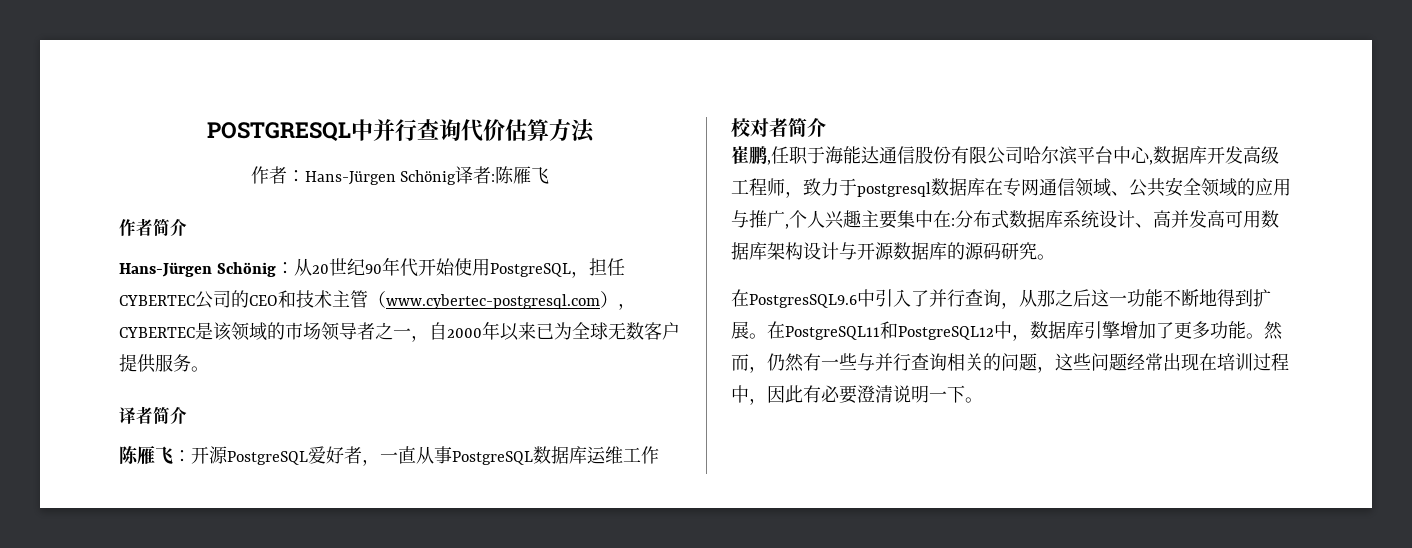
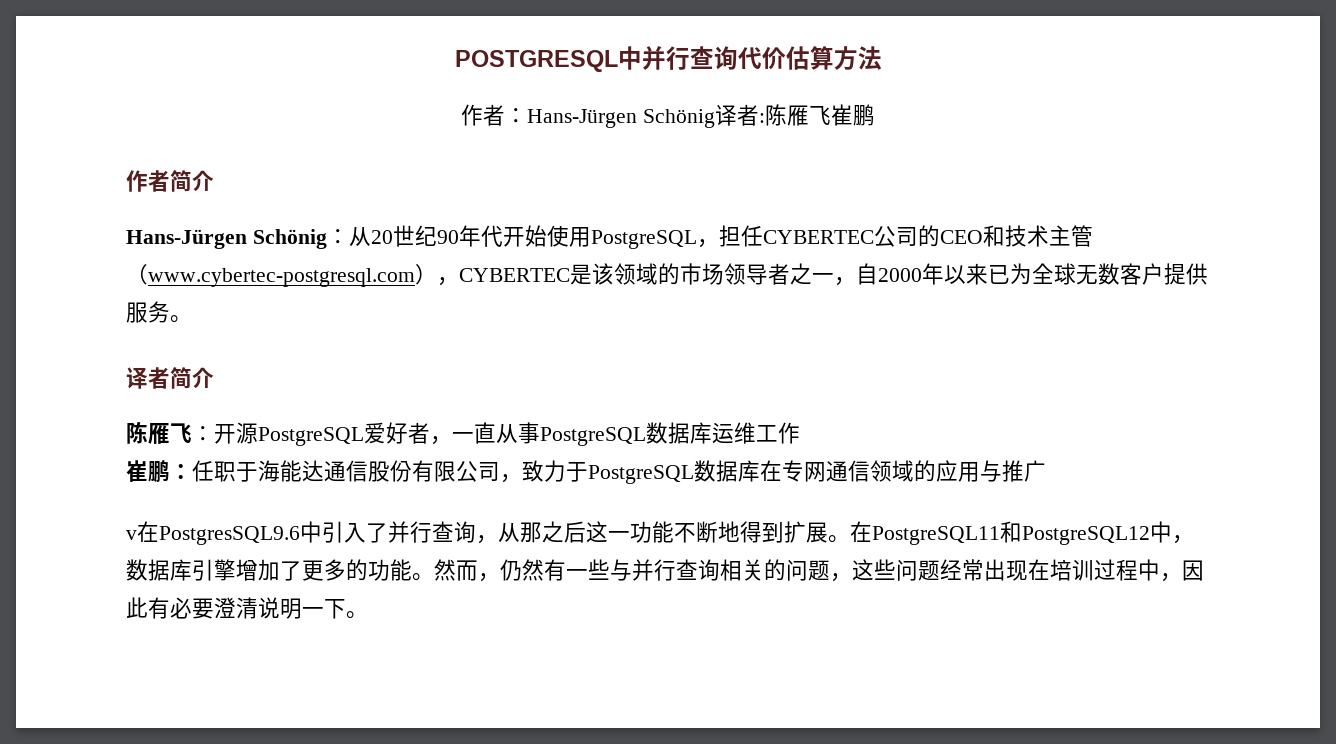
(550, 175) none -> [830,104,875,126] 崔鹏
[731,118,826,137] [731,146,771,165] // 校对者简介 // 崔鹏, -> [126,460,192,483] // 崔鹏：
[1023,146,1279,165] [731,178,785,196] 哈尔滨平台中心,数据库开发高级工程师 -> (500, 471) none
[857,182,931,197] postgresql -> [588,465,694,484] PostgreSQL
[1111,177,1237,197] 、公共安全领域 -> (914, 471) none
[785,210,1279,229] [731,242,1055,260] ,个人兴趣主要集中在:分布式数据库系统设计、高并发高可用数据库架构设计与开源数据库的源码研究。 // -> [126,530,137,540] // v
(1210, 330) none -> [346,559,368,581] 的

